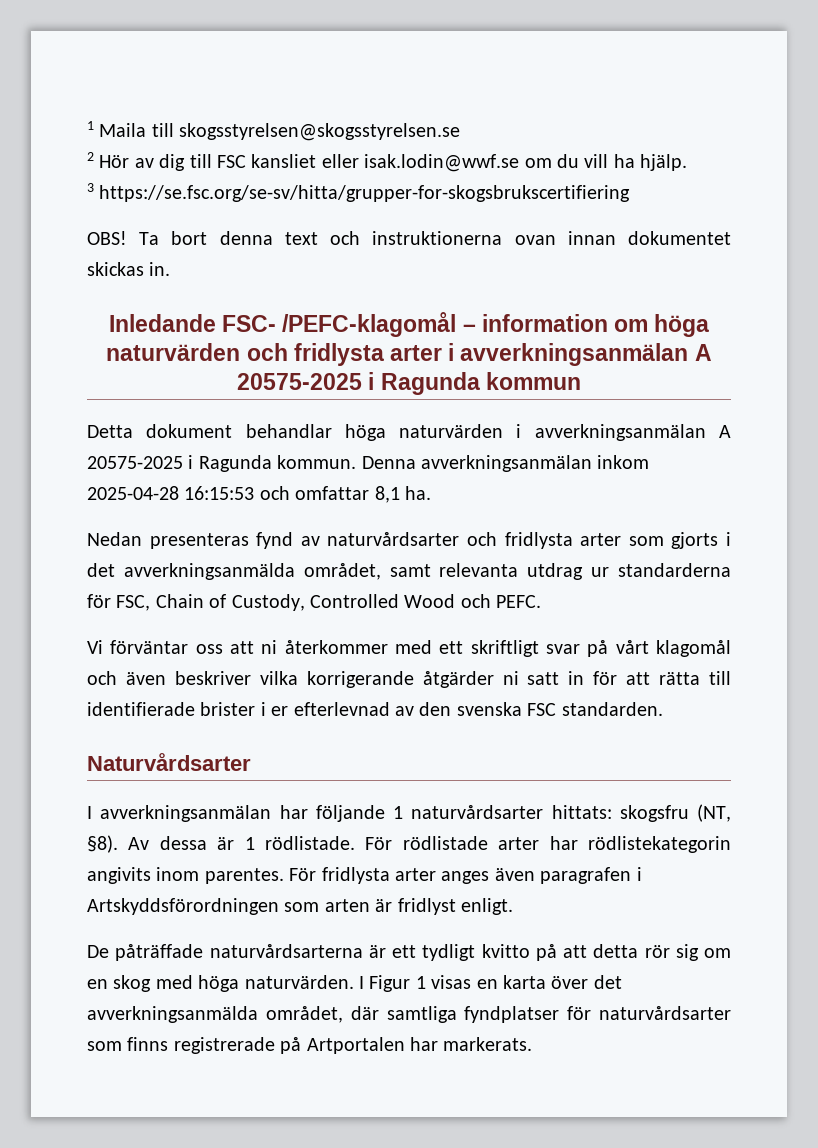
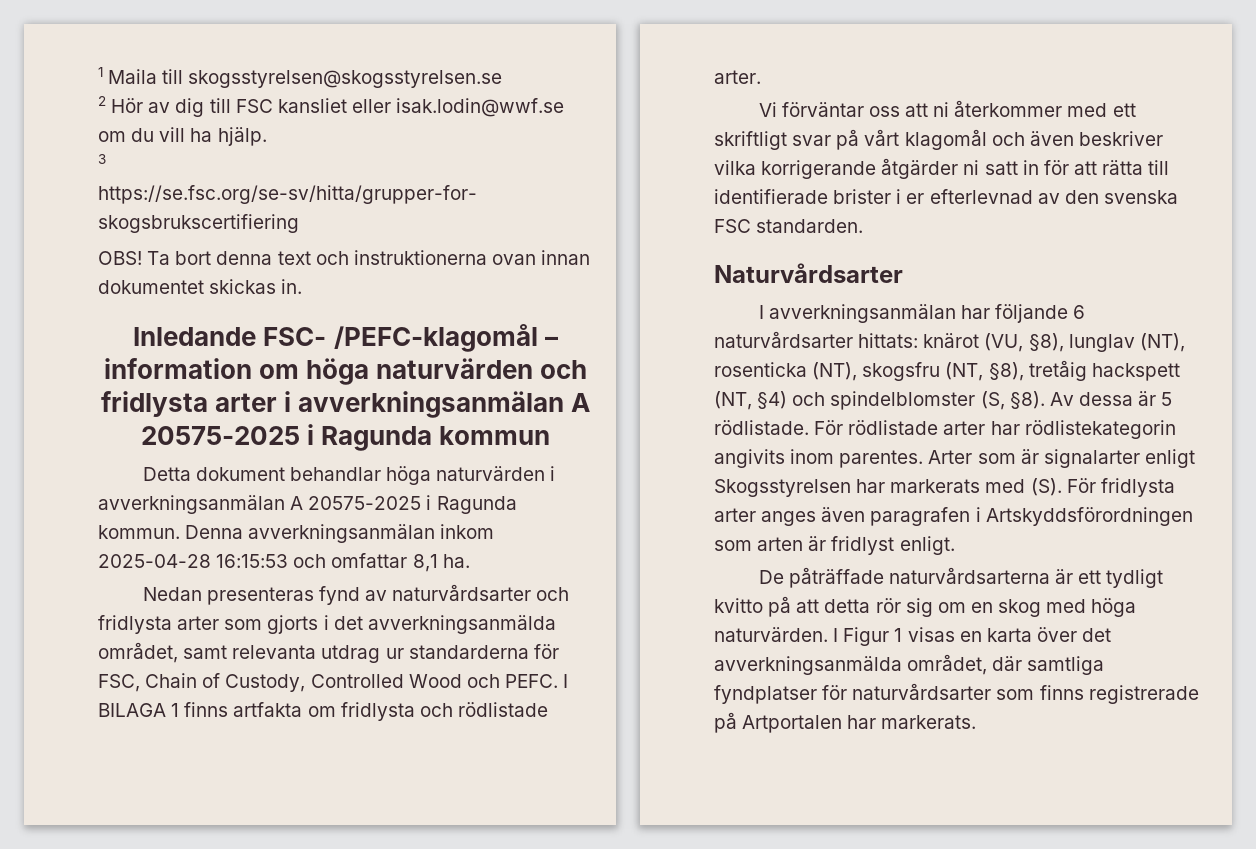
(542, 601) none -> [563,674,569,688] [98,702,548,721] [714,70,761,84] I BILAGA 1 finns artfakta om fridlysta och rödlistade arter.
[393,806,403,819] 1 -> [1073,305,1086,319] 6
[619,804,731,822] skogsfru (NT, -> [923,333,1185,352] [714,360,1180,381] [714,391,1005,410] knärot (VU, §8), lunglav (NT), rosenticka (NT), skogsfru (NT, §8), tretåig hackspett (NT, §4) och spindelblomster (S,
[244,837,255,850] 1 -> [1161,392,1173,406] 5
(284, 876) none -> [928,449,1195,468] [714,478,1062,497] Arter som är signalarter enligt Skogsstyrelsen har markerats med (S).

